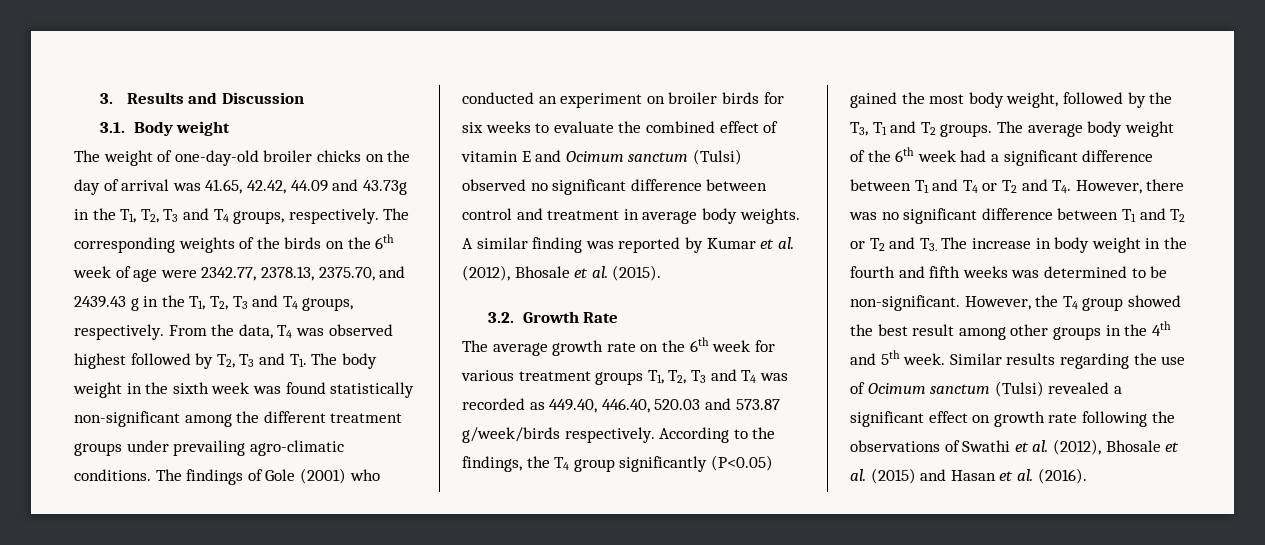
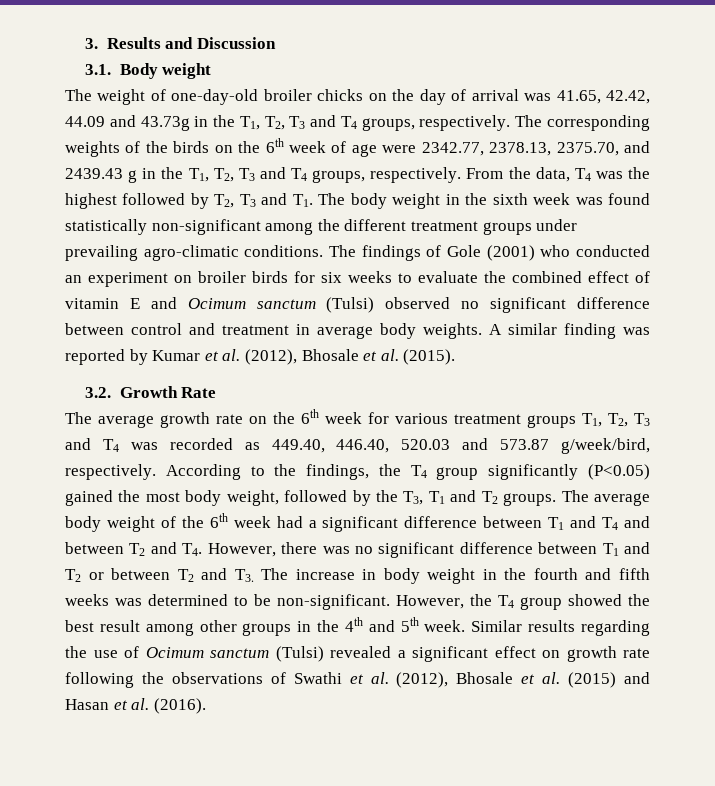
[328,324,393,336] observed -> [628,167,650,179] the
[462,427,560,443] g/week/birds -> [560,438,650,454] g/week/bird,
[982,183,998,191] or -> [624,516,650,528] [65,542,124,554] and between
(865, 245) none -> [111,568,171,580] between

